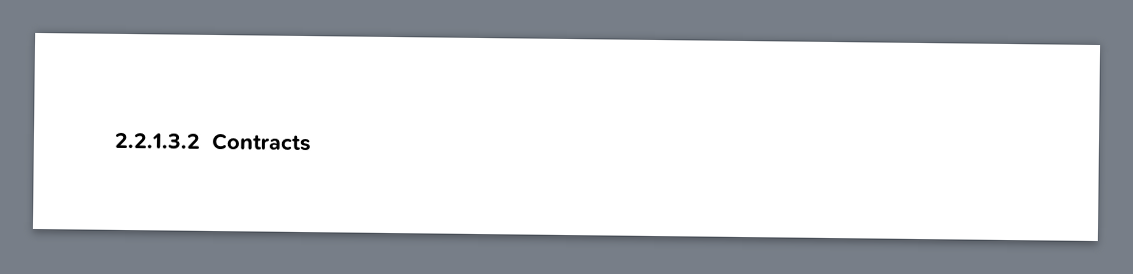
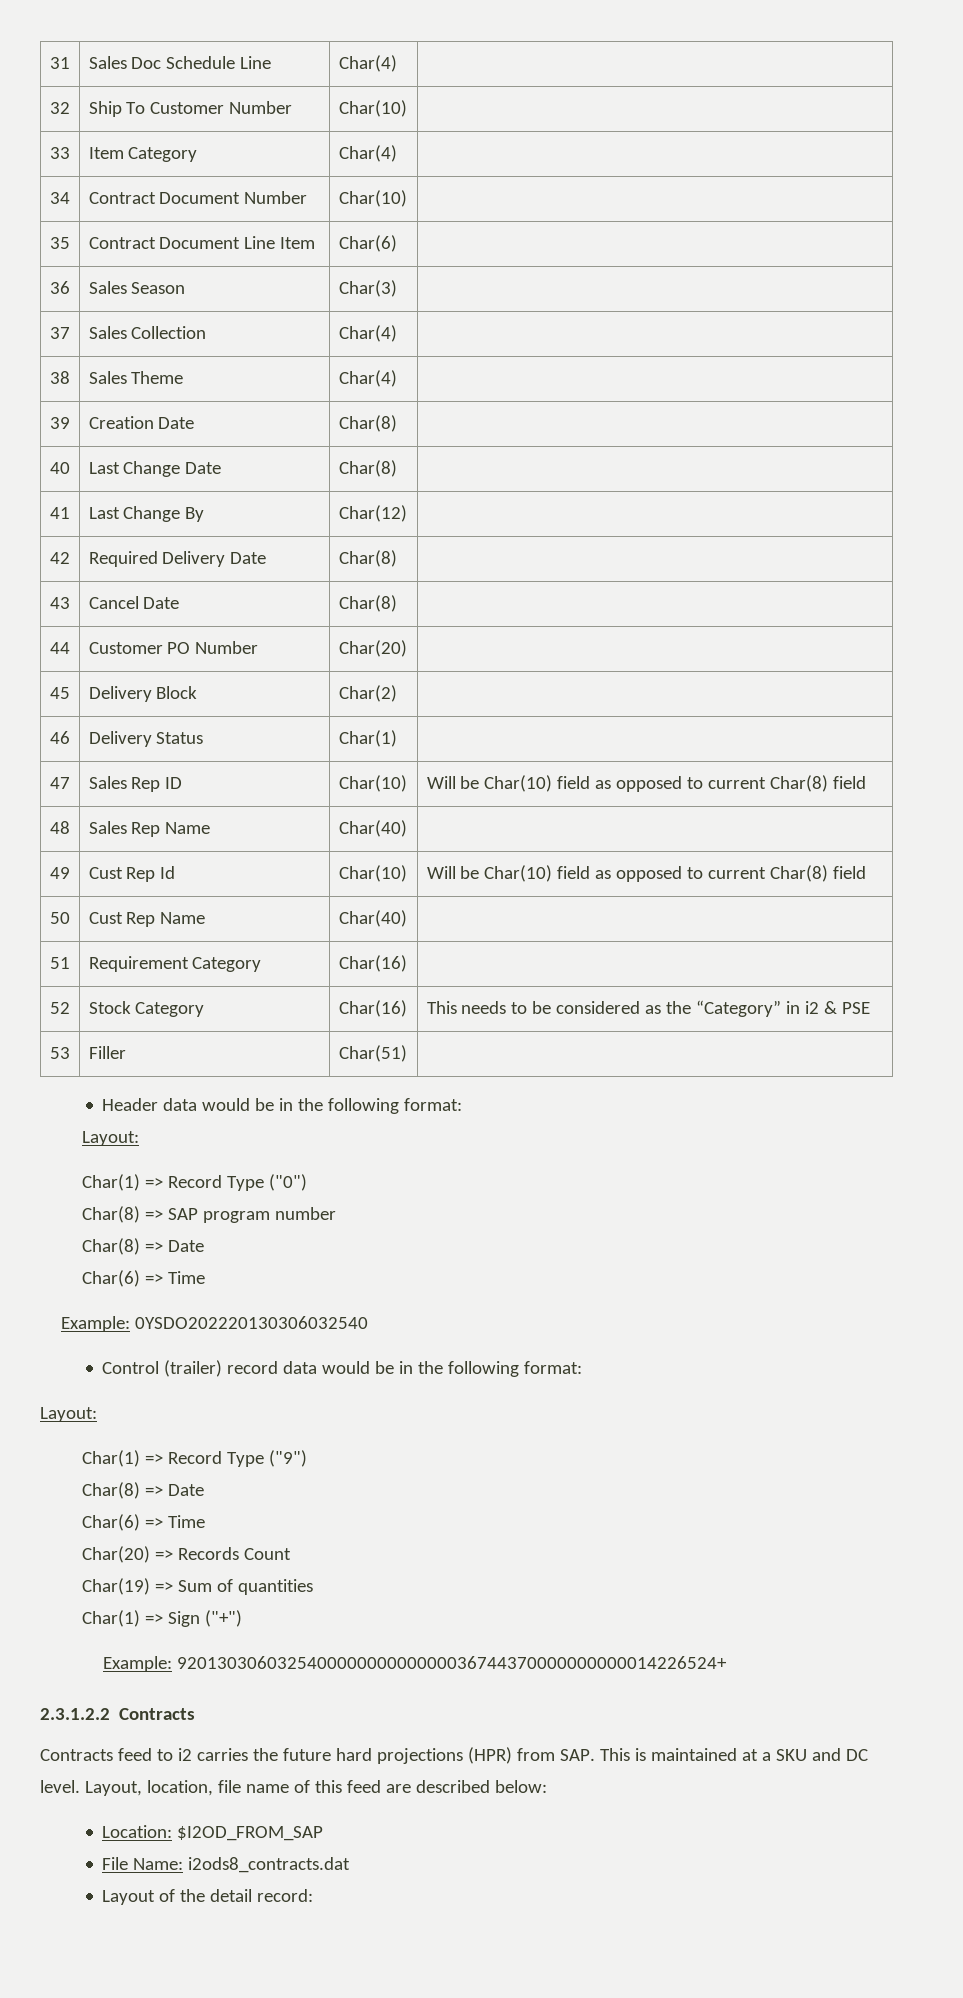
[114,132,312,152] 2.2.1.3.2 Contracts -> [49,57,70,69] [88,56,272,69] [338,55,397,72] [49,102,70,114] [88,101,293,117] [338,100,407,117] [49,147,70,159] [88,147,198,162] [338,145,397,162] [49,192,70,204] [88,191,308,204] [338,190,407,207] [49,237,70,249] [88,236,316,249] [338,235,397,252] [49,281,70,294] [88,281,186,294] [338,280,397,297] [49,327,70,339] [88,326,207,339] [338,325,397,342] [49,371,70,384] [88,371,184,384] [338,370,397,387] [49,417,70,429] [88,416,195,429] [338,415,397,432] [49,462,70,474] [88,461,222,477] [338,460,397,477] [49,507,70,519] [88,506,205,522] [338,505,407,522] [49,552,70,564] [88,551,267,567] [338,550,397,567] [49,597,70,609] [88,596,180,609] [338,595,397,612] [49,642,70,654] [88,641,259,654] [338,640,407,657] [49,687,70,699] [88,686,198,702] [338,685,397,702] [49,731,70,744] [88,731,204,747] [338,730,397,747] [49,777,70,789] [88,776,183,792] [338,775,407,792] [426,775,867,792] [49,821,70,834] [88,821,211,837] [338,820,407,837] [49,867,70,879] [88,866,176,882] [338,865,407,882] [426,865,867,882] [49,912,70,924] [88,912,206,927] [338,910,407,927] [49,957,70,969] [88,956,262,972] [338,955,407,972] [49,1002,70,1014] [88,1001,205,1017] [338,1000,407,1017] [426,1000,871,1017] [49,1047,70,1059] [88,1046,126,1059] [338,1045,407,1062] [102,1098,463,1114] [82,1131,140,1146] [82,1174,307,1191] [82,1206,336,1223] [82,1238,205,1255] [82,1270,206,1287] [61,1316,369,1332] [102,1360,583,1377] [40,1407,97,1422] [82,1450,307,1467] [82,1482,205,1499] [82,1514,206,1531] [82,1546,292,1563] [82,1578,313,1595] [82,1610,243,1627] [103,1656,728,1672] [40,1708,196,1720] [40,1747,868,1764] [40,1780,547,1796] [102,1825,324,1841] [102,1857,351,1873] [102,1889,314,1905] 31 | Sales Doc Schedule Line | Char(4) | // 32 | Ship To Customer Number | Char(10) | // 33 | Item Category | Char(4) | // 34 | Contract Document Number | Char(10) | // 35 | Contract Document Line Item | Char(6) | // 36 | Sales Season | Char(3) | // 37 | Sales Collection | Char(4) | // 38 | Sales Theme | Char(4) | // 39 | Creation Date | Char(8) | // 40 | Last Change Date | Char(8) | // 41 | Last Change By | Char(12) | // 42 | Required Delivery Date | Char(8) | // 43 | Cancel Date | Char(8) | // 44 | Customer PO Number | Char(20) | // 45 | Delivery Block | Char(2) | // 46 | Delivery Status | Char(1) | // 47 | Sales Rep ID | Char(10) | Will be Char(10) field as opposed to current Char(8) field // 48 | Sales Rep Name | Char(40) | // 49 | Cust Rep Id | Char(10) | Will be Char(10) field as opposed to current Char(8) field // 50 | Cust Rep Name | Char(40) | // 51 | Requirement Category | Char(16) | // 52 | Stock Category | Char(16) | This needs to be considered as the “Category” in i2 & PSE // 53 | Filler | Char(51) | // Header data would be in the following format: // Layout: // Char(1) => Record Type ("0") // Char(8) => SAP program number // Char(8) => Date // Char(6) => Time // Example: 0YSDO202220130306032540 // Control (trailer) record data would be in the following format: // Layout: // Char(1) => Record Type ("9") // Char(8) => Date // Char(6) => Time // Char(20) => Records Count // Char(19) => Sum of quantities // Char(1) => Sign ("+") // Example: 920130306032540000000000000036744370000000000014226524+ // 2.3.1.2.2 Contracts // Contracts feed to i2 carries the future hard projections (HPR) from SAP. This is maintained at a SKU and DC level. Layout, location, file name of this feed are described below: // Location: $I2OD_FROM_SAP // File Name: i2ods8_contracts.dat // Layout of the detail record:

